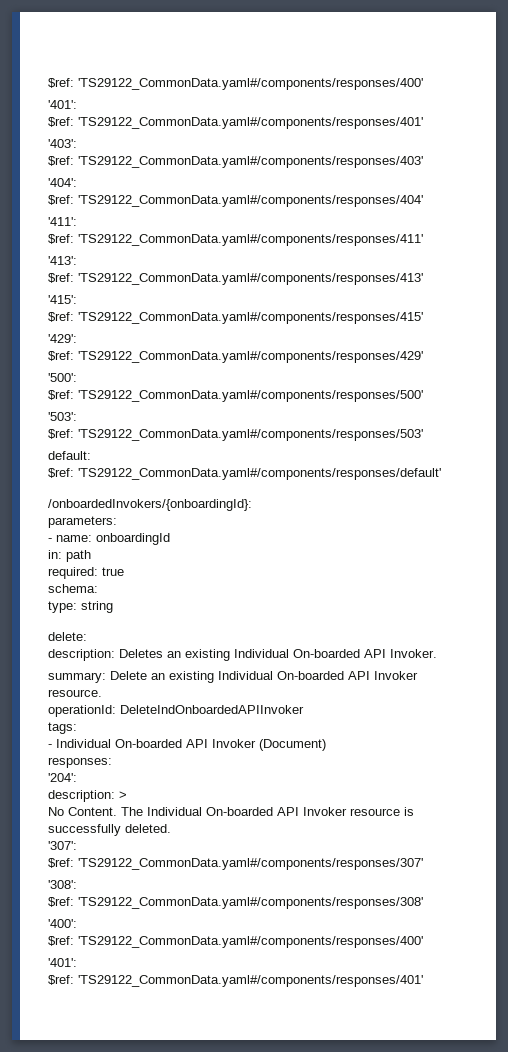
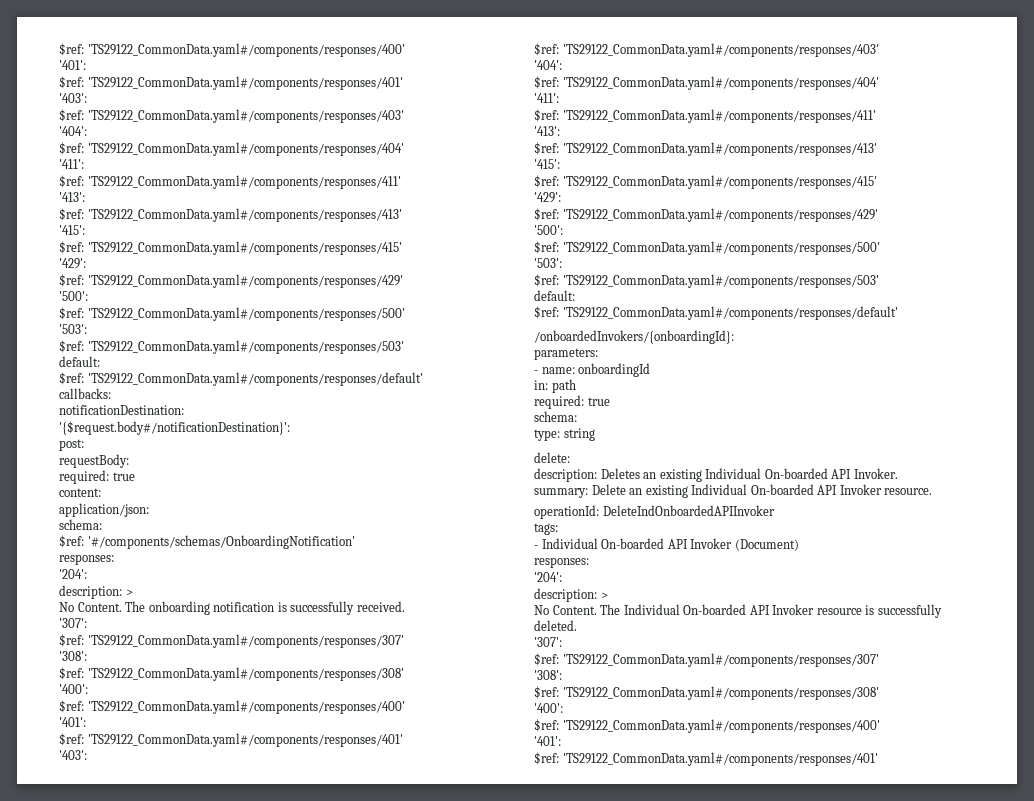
(441, 474) none -> [59,388,111,399] [59,405,184,415] [59,421,290,435] [59,439,84,451] [59,454,129,468] [59,470,135,484] [59,488,101,497] [59,503,149,517] [59,519,102,530] [59,535,355,549] [59,554,114,565] [59,569,87,579] [59,585,133,599] [59,601,405,615] [59,618,87,628] [59,634,404,648] [59,651,87,661] [59,667,404,681] [59,684,88,694] [59,700,405,714] [59,717,86,727] [59,733,403,747] [59,750,87,760] [534,43,879,57] [534,60,562,70] [534,76,879,90] [534,93,559,103] [534,109,876,123] [534,126,560,136] [534,142,877,156] [534,159,560,169] [534,175,877,189] [534,192,561,203] [534,208,878,222] [534,225,563,235] [534,241,880,255] [534,258,562,268] [534,274,879,288] [534,290,575,301] [534,306,898,320] // callbacks: // notificationDestination: // '{$request.body#/notificationDestination}': // post: // requestBody: // required: true // content: // application/json: // schema: // $ref: '#/components/schemas/OnboardingNotification' // responses: // '204': // description: > // No Content. The onboarding notification is successfully received. // '307': // $ref: 'TS29122_CommonData.yaml#/components/responses/307' // '308': // $ref: 'TS29122_CommonData.yaml#/components/responses/308' // '400': // $ref: 'TS29122_CommonData.yaml#/components/responses/400' // '401': // $ref: 'TS29122_CommonData.yaml#/components/responses/401' // '403': // $ref: 'TS29122_CommonData.yaml#/components/responses/403' // '404': // $ref: 'TS29122_CommonData.yaml#/components/responses/404' // '411': // $ref: 'TS29122_CommonData.yaml#/components/responses/411' // '413': // $ref: 'TS29122_CommonData.yaml#/components/responses/413' // '415': // $ref: 'TS29122_CommonData.yaml#/components/responses/415' // '429': // $ref: 'TS29122_CommonData.yaml#/components/responses/429' // '500': // $ref: 'TS29122_CommonData.yaml#/components/responses/500' // '503': // $ref: 'TS29122_CommonData.yaml#/components/responses/503' // default: // $ref: 'TS29122_CommonData.yaml#/components/responses/default'

